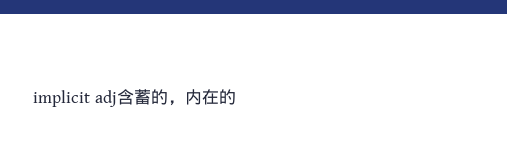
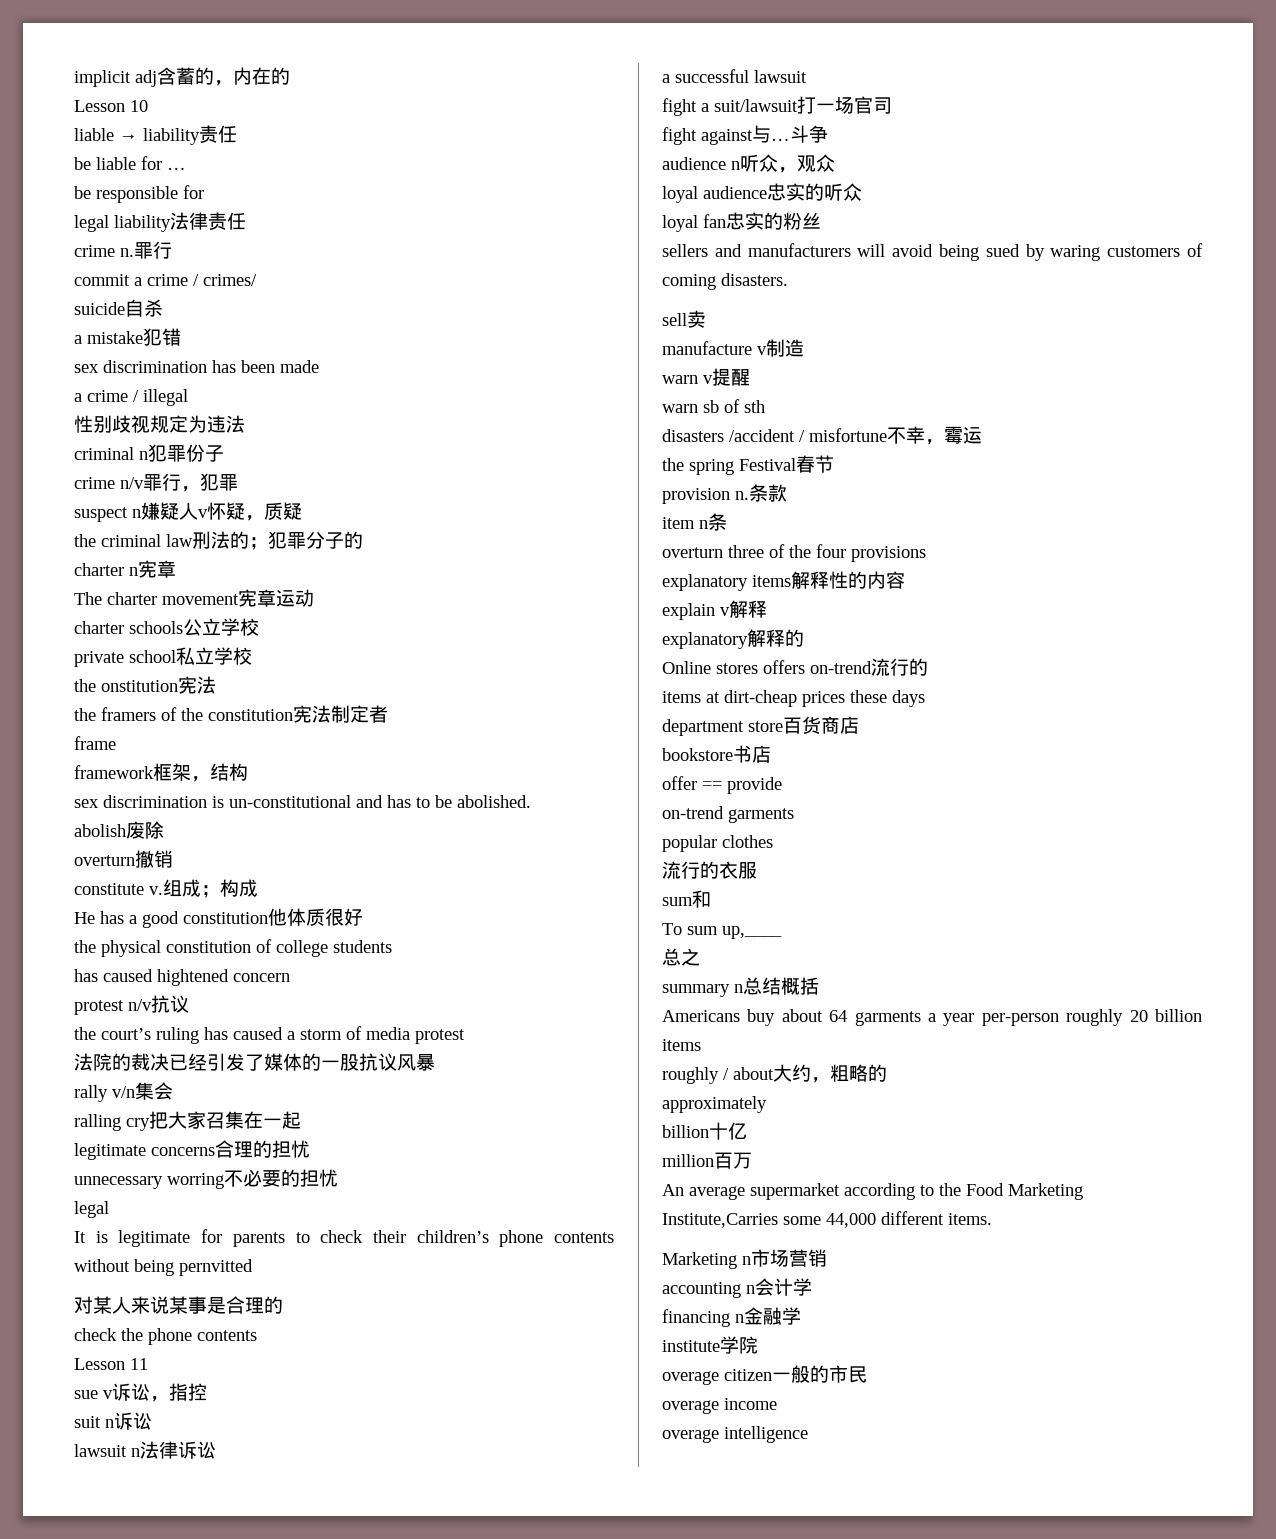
(236, 97) none -> [74,100,148,112] [74,125,237,145] [74,156,186,170] [74,185,204,203] [74,212,246,232] [74,241,172,259] [74,274,257,286] [74,299,163,317] [74,328,181,346] [74,360,319,373] [74,389,188,406] [74,415,245,433] [74,444,224,462] [74,473,238,492] [74,502,302,522] [74,531,363,550] [74,560,176,578] [74,589,314,607] [74,618,259,636] [74,647,252,667] [74,676,216,694] [74,705,388,723] [74,736,116,750] [74,763,248,782] [74,795,531,808] [74,821,164,839] [74,850,173,868] [74,879,258,898] [74,908,363,928] [74,939,392,957] [74,969,290,986] [74,995,189,1015] [74,1026,465,1044] [74,1053,435,1071] [74,1082,173,1102] [74,1111,301,1131] [74,1140,310,1160] [74,1169,338,1189] [74,1201,109,1218] [74,1229,614,1247] [74,1259,253,1276] [74,1296,283,1314] [74,1328,257,1345] [74,1358,148,1370] [74,1383,207,1402] [74,1412,152,1430] [74,1441,216,1459] [662,69,807,83] [662,96,892,116] [662,125,828,145] [662,154,835,173] [662,183,862,203] [662,212,821,232] [662,243,1203,261] [662,273,788,290] [662,310,706,328] [662,339,804,357] [662,368,750,386] [662,399,765,413] [662,426,982,445] [662,455,834,475] [662,484,787,504] [662,513,727,531] [662,544,926,562] [662,571,905,591] [662,600,767,620] [662,629,804,649] [662,658,928,676] [662,690,925,707] [662,716,859,736] [662,745,771,763] [662,776,782,794] [662,806,794,823] [662,835,773,852] [662,861,757,879] [662,890,711,908] [662,923,782,939] [662,948,700,966] [662,977,819,997] [662,1009,1202,1026] [662,1039,701,1051] [662,1064,887,1084] [662,1096,767,1113] [662,1122,747,1140] [662,1152,752,1169] [662,1183,1083,1200] [662,1211,992,1228] [662,1249,827,1269] [662,1278,812,1298] [662,1307,801,1327] [662,1336,758,1354] [662,1365,867,1385] [662,1398,777,1414] [662,1426,808,1443] // Lesson 10 // liable → liability责任 // be liable for … // be responsible for // legal liability法律责任 // crime n.罪行 // commit a crime / crimes/ // suicide自杀 // a mistake犯错 // sex discrimination has been made // a crime / illegal // 性别歧视规定为违法 // criminal n犯罪份子 // crime n/v罪行，犯罪 // suspect n嫌疑人v怀疑，质疑 // the criminal law刑法的；犯罪分子的 // charter n宪章 // The charter movement宪章运动 // charter schools公立学校 // private school私立学校 // the onstitution宪法 // the framers of the constitution宪法制定者 // frame // framework框架，结构 // sex discrimination is un-constitutional and has to be abolished. // abolish废除 // overturn撤销 // constitute v.组成；构成 // He has a good constitution他体质很好 // the physical constitution of college students // has caused hightened concern // protest n/v抗议 // the court’s ruling has caused a storm of media protest // 法院的裁决已经引发了媒体的一股抗议风暴 // rally v/n集会 // ralling cry把大家召集在一起 // legitimate concerns合理的担忧 // unnecessary worring不必要的担忧 // legal // It is legitimate for parents to check their children’s phone contents without being pernvitted // 对某人来说某事是合理的 // check the phone contents // Lesson 11 // sue v诉讼，指控 // suit n诉讼 // lawsuit n法律诉讼 // a successful lawsuit // fight a suit/lawsuit打一场官司 // fight against与…斗争 // audience n听众，观众 // loyal audience忠实的听众 // loyal fan忠实的粉丝 // sellers and manufacturers will avoid being sued by waring customers of coming disasters. // sell卖 // manufacture v制造 // warn v提醒 // warn sb of sth // disasters /accident / misfortune不幸，霉运 // the spring Festival春节 // provision n.条款 // item n条 // overturn three of the four provisions // explanatory items解释性的内容 // explain v解释 // explanatory解释的 // Online stores offers on-trend流行的 // items at dirt-cheap prices these days // department store百货商店 // bookstore书店 // offer == provide // on-trend garments // popular clothes // 流行的衣服 // sum和 // To sum up,____ // 总之 // summary n总结概括 // Americans buy about 64 garments a year per-person roughly 20 billion items // roughly / about大约，粗略的 // approximately // billion十亿 // million百万 // An average supermarket according to the Food Marketing Institute,Carries some 44,000 different items. // Marketing n市场营销 // accounting n会计学 // financing n金融学 // institute学院 // overage citizen一般的市民 // overage income // overage intelligence

